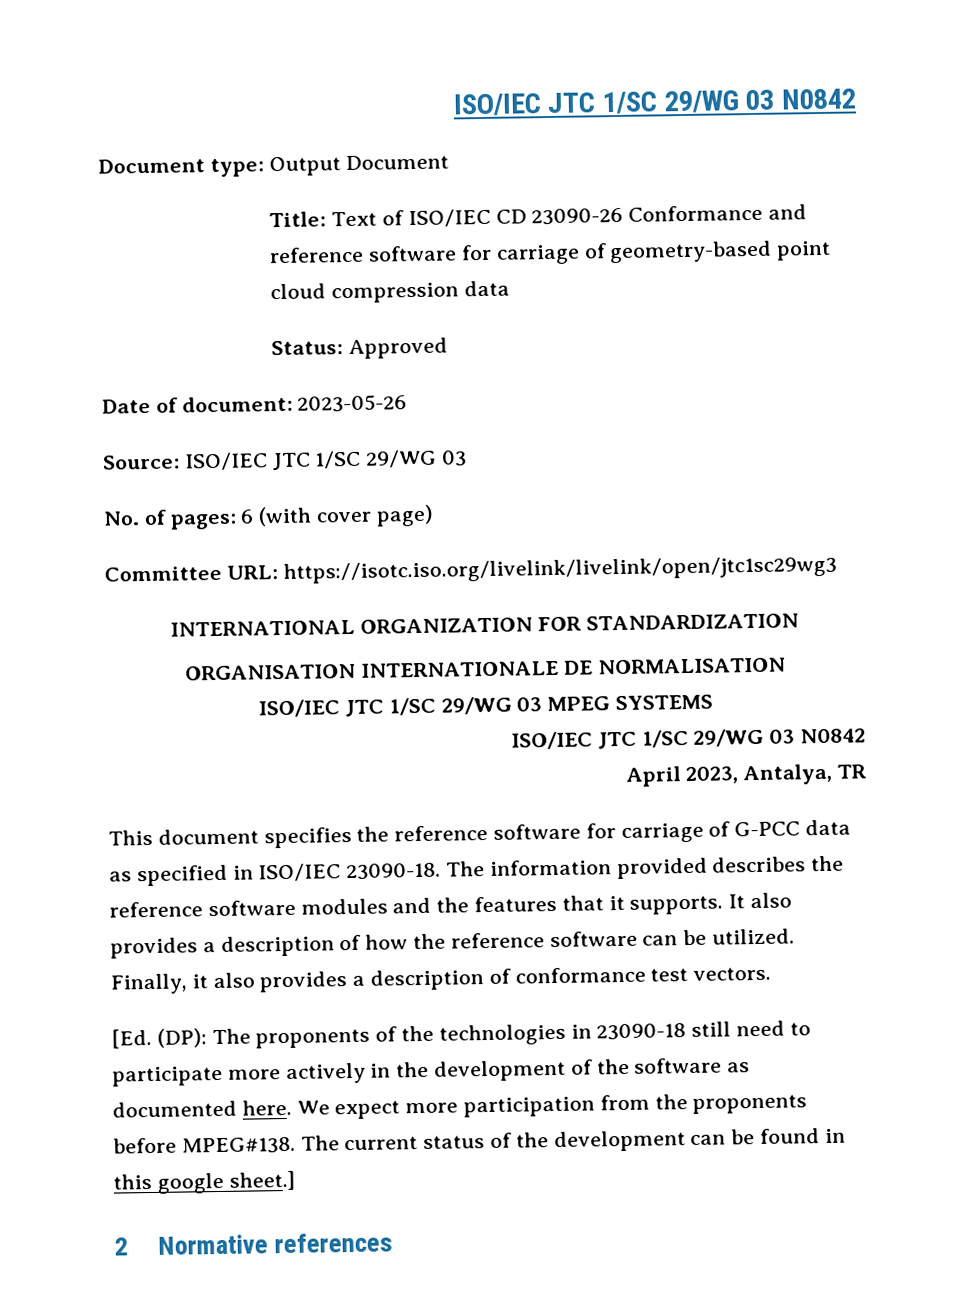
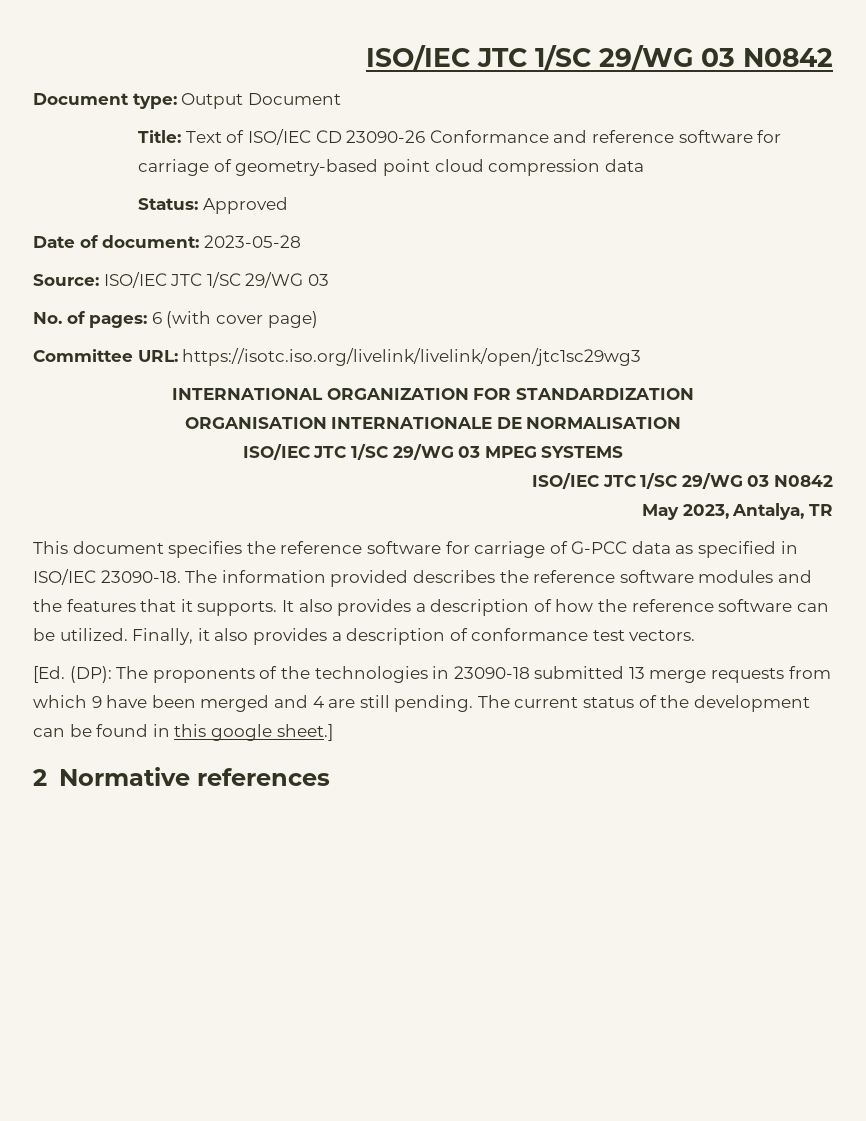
[297,394,408,413] 2023-05-26 -> [203,235,301,248] 2023-05-28
[625,766,681,787] April -> [642,504,680,520] May
[691,1020,811,1037] [112,1057,751,1087] [112,1094,808,1120] [113,1136,296,1155] still need to participate more actively in the development of the software as documented here. We expect more participation from the proponents before MPEG#138. -> [534,666,831,683] [33,695,474,712] submitted 13 merge requests from which 9 have been merged and 4 are still pending.

